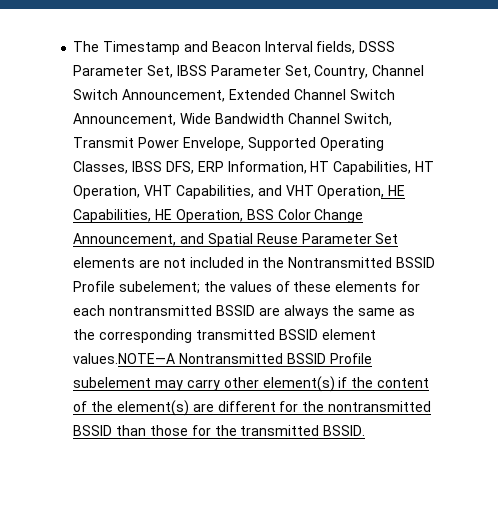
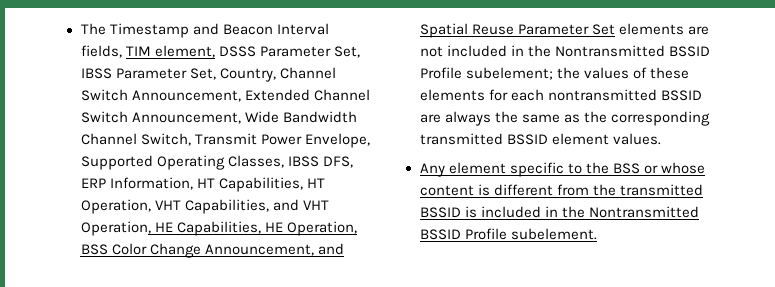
(356, 47) none -> [125,45,215,58] TIM element,
[73,353,372,364] [73,376,429,392] [73,400,431,416] [73,425,366,436] values.NOTE—A Nontransmitted BSSID Profile subelement may carry other element(s) if the content of the element(s) are different for the nontransmitted BSSID than those for the transmitted BSSID. -> [612,133,661,145] [419,162,705,177] [419,184,703,196] [419,206,699,218] [419,228,597,240] values. // Any element specific to the BSS or whose content is different from the transmitted BSSID is included in the Nontransmitted BSSID Profile subelement.

